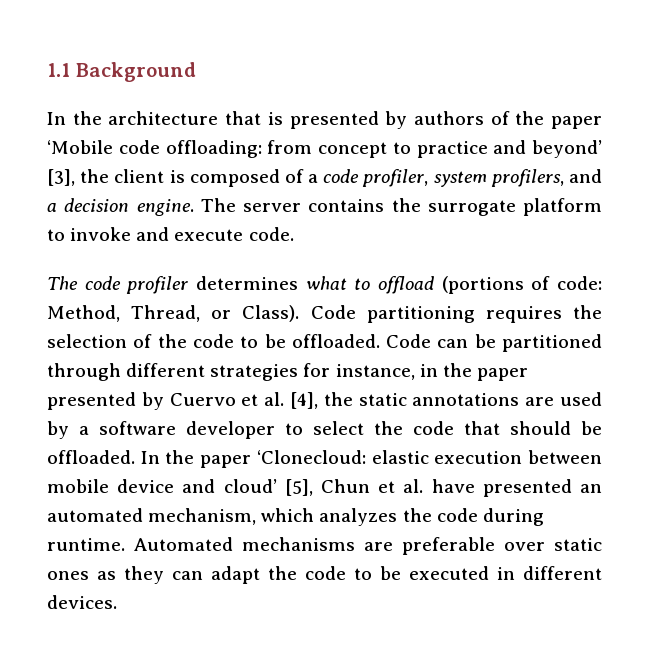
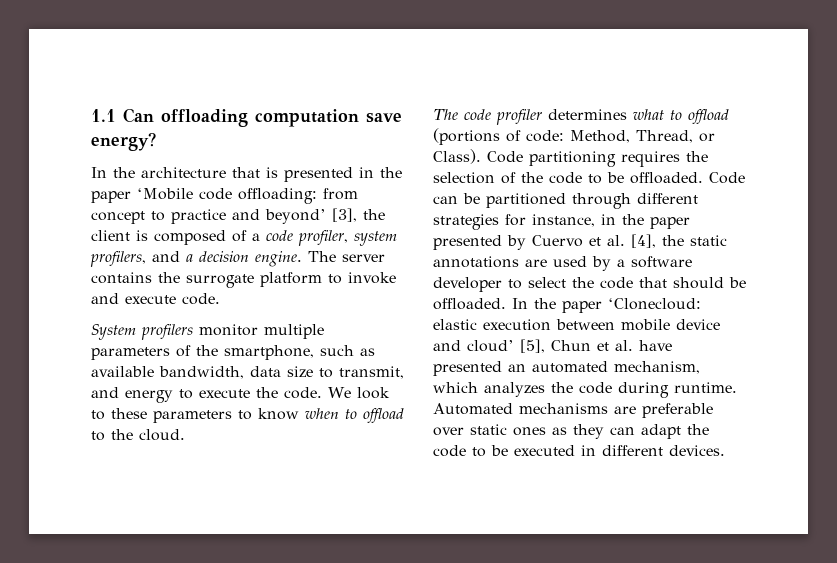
[75,62,196,82] Background -> [123,108,402,127] [91,132,156,151] Can offloading computation save energy?
[385,111,510,129] by authors of -> [359,167,374,178] in
(294, 234) none -> [91,324,324,340] [91,345,375,360] [91,366,404,379] [91,387,390,403] [91,408,404,423] [91,429,185,441] // System profilers monitor multiple parameters of the smartphone, such as available bandwidth, data size to transmit, and energy to execute the code. We look to these parameters to know when to offload to the cloud.

